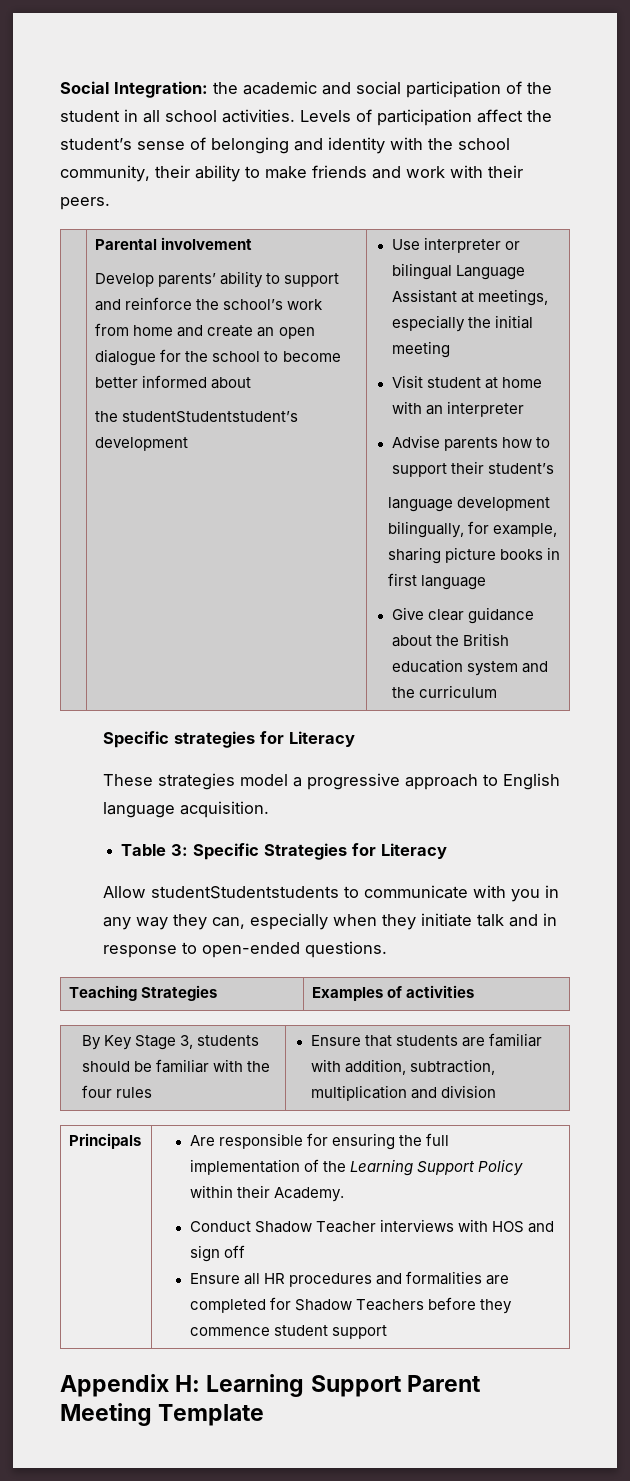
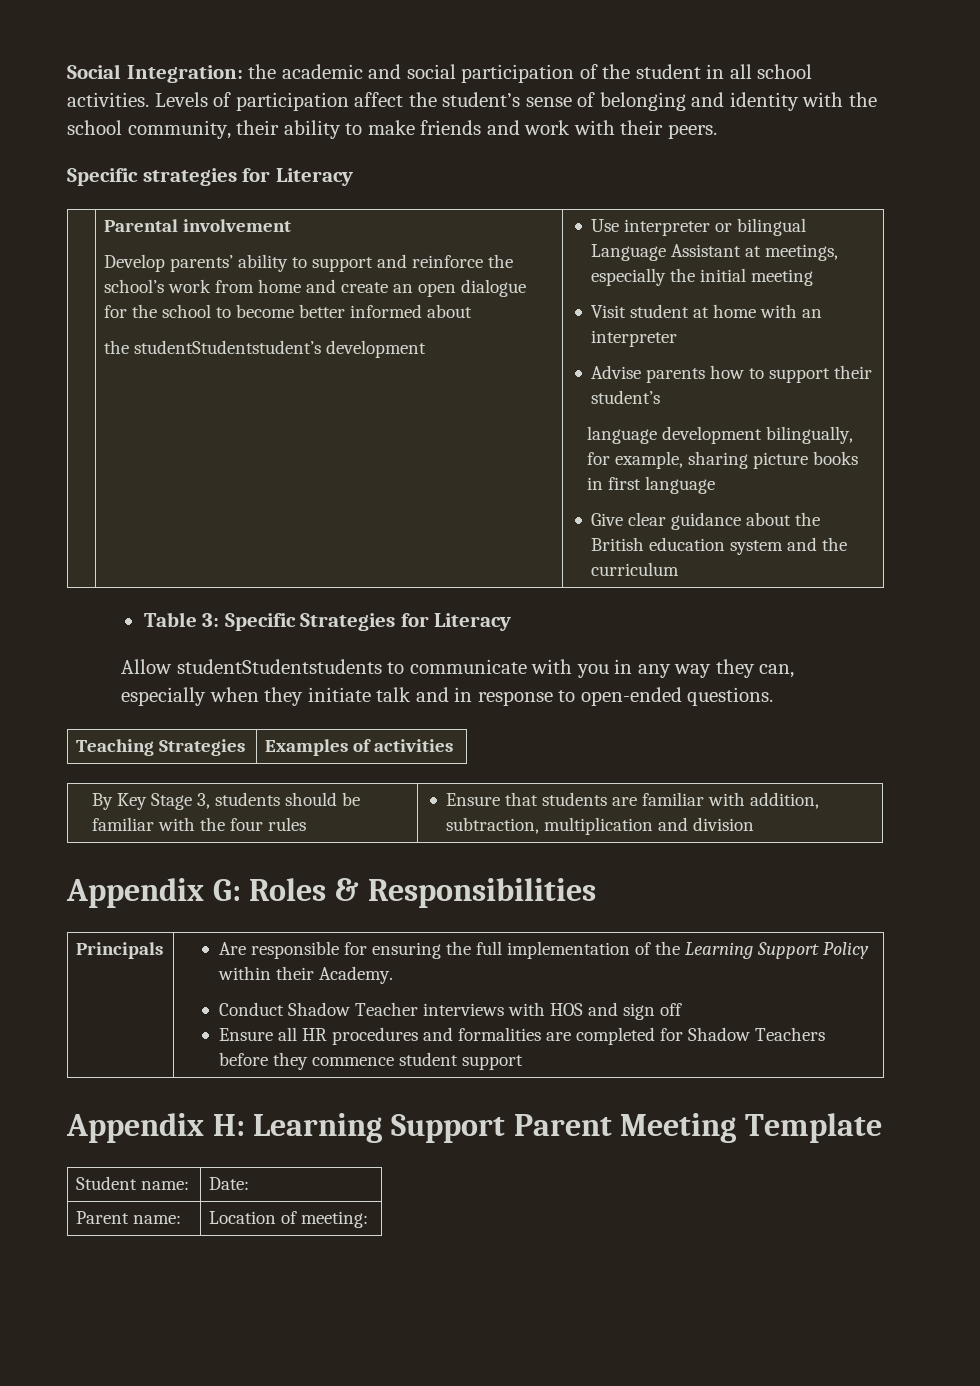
(110, 203) none -> [67,168,353,186] // Specific strategies for Literacy
[103,731,356,748] [103,773,561,790] [103,801,270,818] // Specific strategies for Literacy // These strategies model a progressive approach to English language acquisition. -> (680, 569) none
(496, 1091) none -> [66,878,596,908] // Appendix G: Roles & Responsibilities
(265, 1415) none -> [76,1176,190,1190] [209,1177,250,1190] [76,1211,182,1224] [209,1211,369,1228] // Student name: | Date: // Parent name: | Location of meeting:

